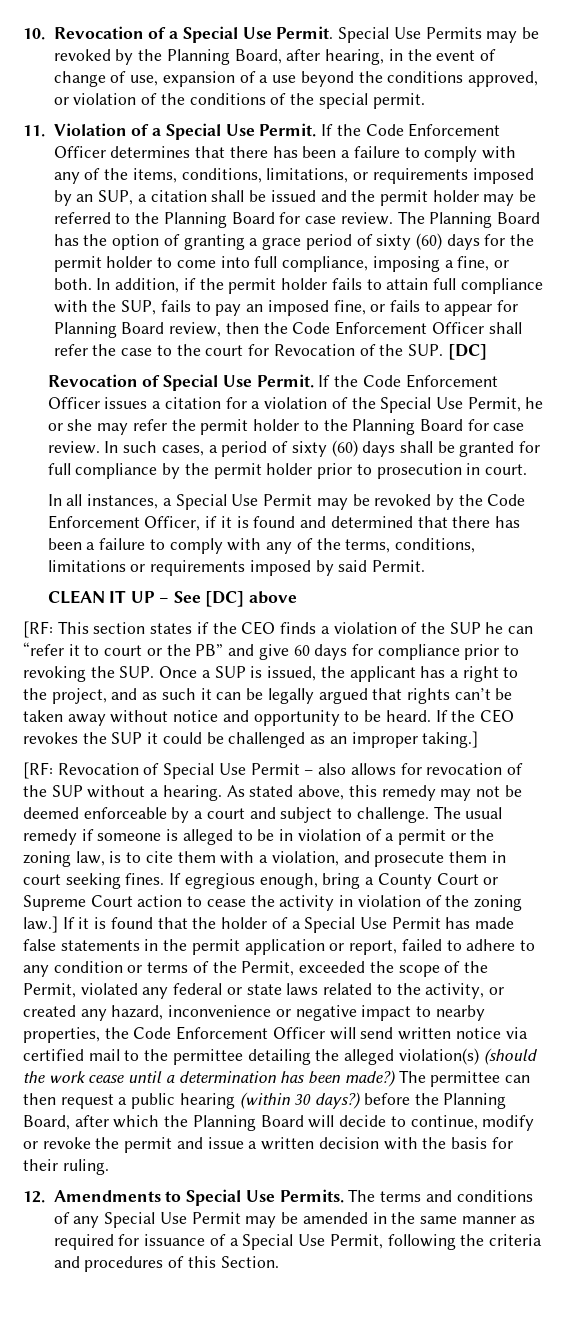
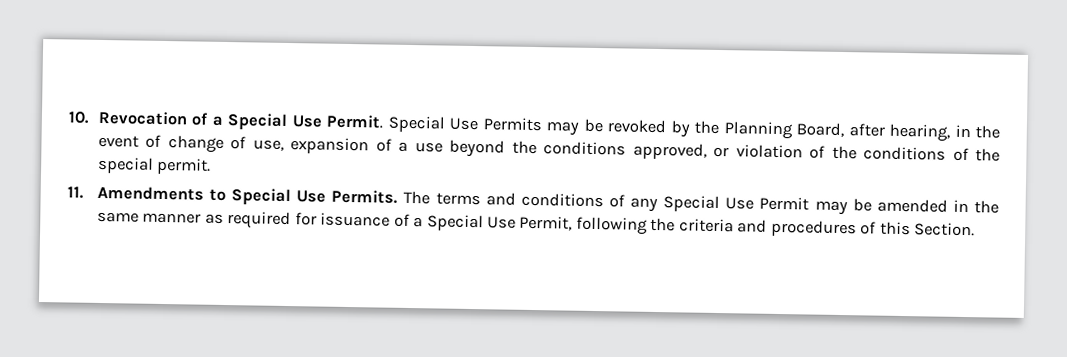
[53,123,501,140] [53,146,517,162] [53,168,534,184] [53,190,537,206] [53,211,541,228] [53,233,535,250] [53,256,510,272] [53,278,543,294] [53,300,519,316] [53,321,522,338] [53,344,487,360] [47,374,498,391] [47,397,544,413] [47,419,525,435] [47,440,541,457] [47,463,528,479] [47,494,526,510] [47,515,521,531] [47,538,476,554] [47,560,426,576] [47,590,298,607] [23,621,534,638] [23,642,520,660] [23,666,519,682] [23,688,513,704] [23,709,514,726] [23,731,479,748] [23,762,523,779] [23,785,522,801] [23,806,503,823] [23,829,495,845] [23,851,506,867] [23,873,499,889] [23,895,522,911] [23,916,515,933] [23,939,535,955] [23,961,488,977] [23,983,504,999] [23,1005,485,1021] [23,1026,528,1043] [23,1048,538,1065] [23,1070,530,1087] [23,1092,507,1109] [23,1115,535,1131] [23,1137,513,1153] [23,1159,109,1175] [23,1191,45,1203] Violation of a Special Use Permit. If the Code Enforcement Officer determines that there has been a failure to comply with any of the items, conditions, limitations, or requirements imposed by an SUP, a citation shall be issued and the permit holder may be referred to the Planning Board for case review. The Planning Board has the option of granting a grace period of sixty (60) days for the permit holder to come into full compliance, imposing a fine, or both. In addition, if the permit holder fails to attain full compliance with the SUP, fails to pay an imposed fine, or fails to appear for Planning Board review, then the Code Enforcement Officer shall refer the case to the court for Revocation of the SUP. [DC] // Revocation of Special Use Permit. If the Code Enforcement Officer issues a citation for a violation of the Special Use Permit, he or she may refer the permit holder to the Planning Board for case review. In such cases, a period of sixty (60) days shall be granted for full compliance by the permit holder prior to prosecution in court. // In all instances, a Special Use Permit may be revoked by the Code Enforcement Officer, if it is found and determined that there has been a failure to comply with any of the terms, conditions, limitations or requirements imposed by said Permit. // CLEAN IT UP – See [DC] above // [RF: This section states if the CEO finds a violation of the SUP he can “refer it to court or the PB” and give 60 days for compliance prior to revoking the SUP. Once a SUP is issued, the applicant has a right to the project, and as such it can be legally argued that rights can’t be taken away without notice and opportunity to be heard. If the CEO revokes the SUP it could be challenged as an improper taking.] // [RF: Revocation of Special Use Permit – also allows for revocation of the SUP without a hearing. As stated above, this remedy may not be deemed enforceable by a court and subject to challenge. The usual remedy if someone is alleged to be in violation of a permit or the zoning law, is to cite them with a violation, and prosecute them in court seeking fines. If egregious enough, bring a County Court or Supreme Court action to cease the activity in violation of the zoning law.] If it is found that the holder of a Special Use Permit has made false statements in the permit application or report, failed to adhere to any condition or terms of the Permit, exceeded the scope of the Permit, violated any federal or state laws related to the activity, or created any hazard, inconvenience or negative impact to nearby properties, the Code Enforcement Officer will send written notice via certified mail to the permittee detailing the alleged violation(s) (should the work cease until a determination has been made?) The permittee can then request a public hearing (within 30 days?) before the Planning Board, after which the Planning Board will decide to continue, modify or revoke the permit and issue a written decision with the basis for their ruling. // 12. -> (84, 192) none

